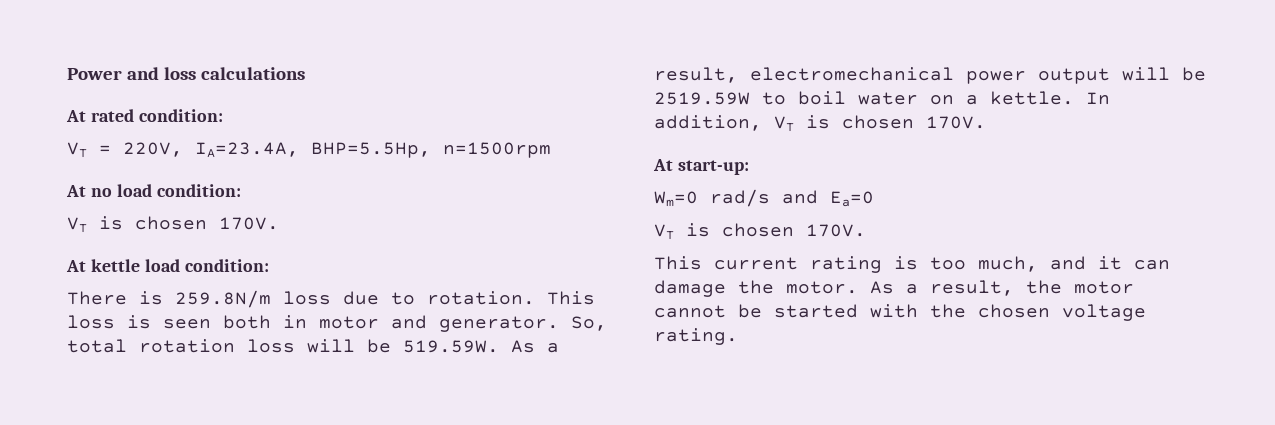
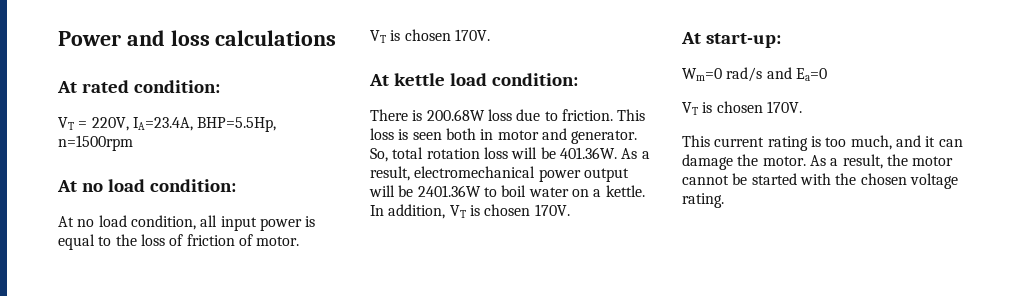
(241, 190) none -> [58,215,316,231] [58,234,300,250] // At no load condition, all input power is equal to the loss of friction of motor.
[175,290,271,308] 259.8N/m -> [426,109,485,121] 200.68W
[427,291,535,305] rotation. -> [561,109,613,121] friction.
[403,340,499,353] 519.59W. -> [559,147,617,159] 401.36W.
[654,92,750,105] 2519.59W -> [417,185,481,197] 2401.36W

